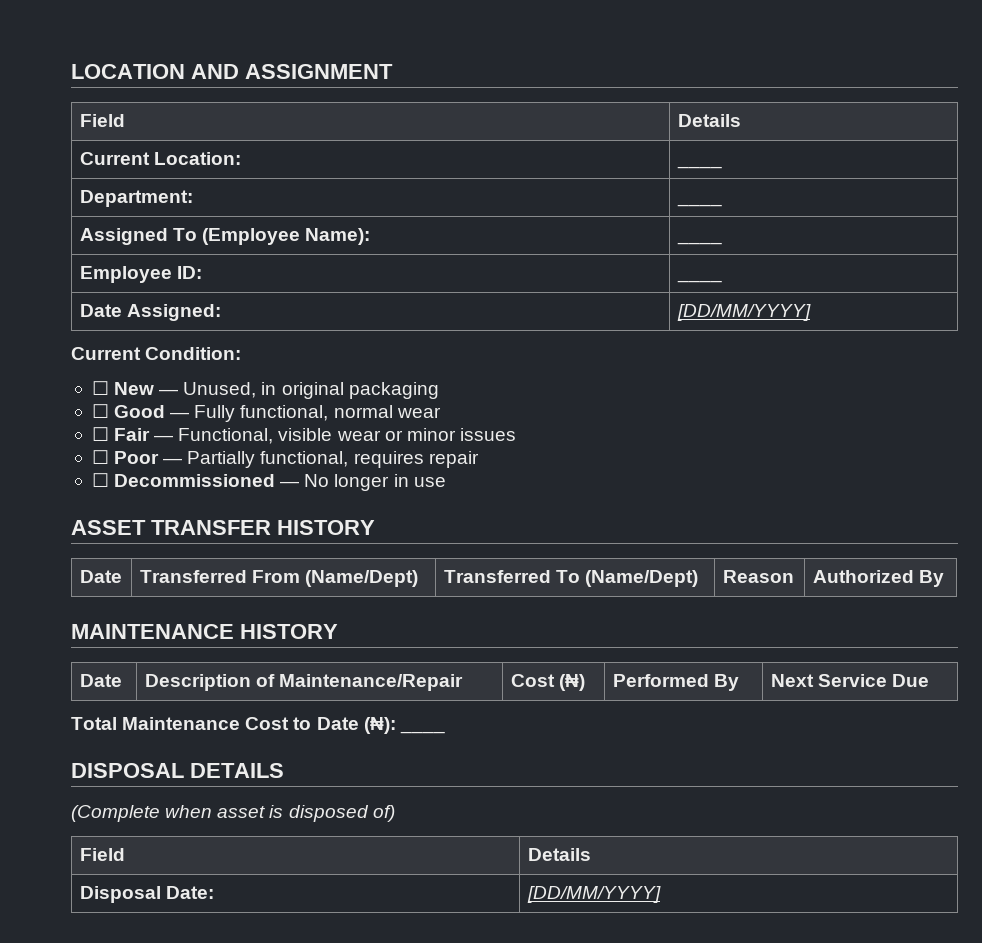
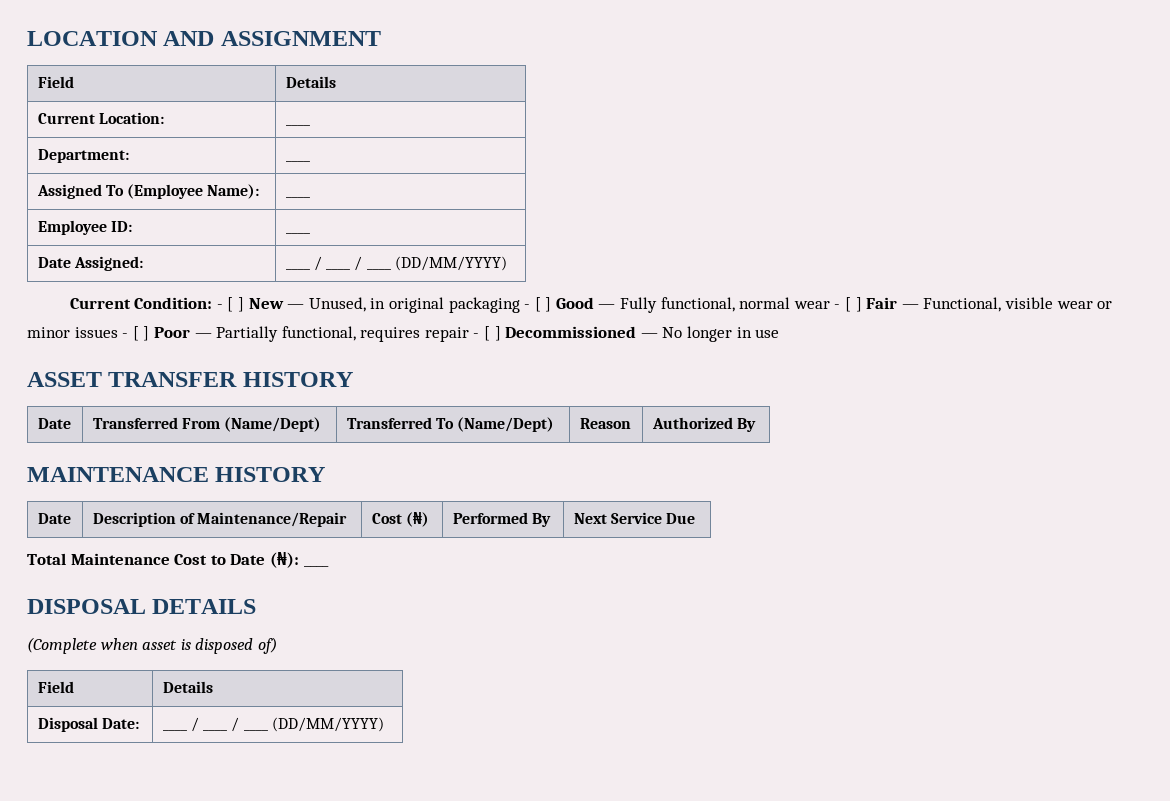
[676,304,811,321] [DD/MM/YYYY] -> [285,256,507,271] ____ / ____ / ____ (DD/MM/YYYY)
[91,381,109,395] // ☐ -> [216,297,244,312] - [ ]
[91,404,109,418] // ☐ -> [524,297,552,312] - [ ]
[91,427,109,441] // ☐ -> [834,297,862,312] - [ ]
[91,450,109,464] // ☐ -> [122,326,150,341] - [ ]
[91,473,109,487] // ☐ -> [473,326,501,341] - [ ]
[526,886,661,903] [DD/MM/YYYY] -> [162,717,384,732] ____ / ____ / ____ (DD/MM/YYYY)

